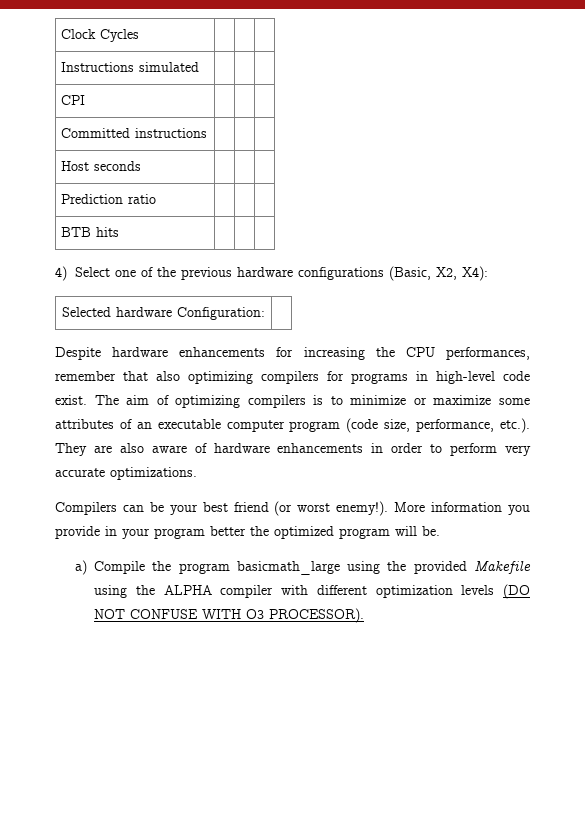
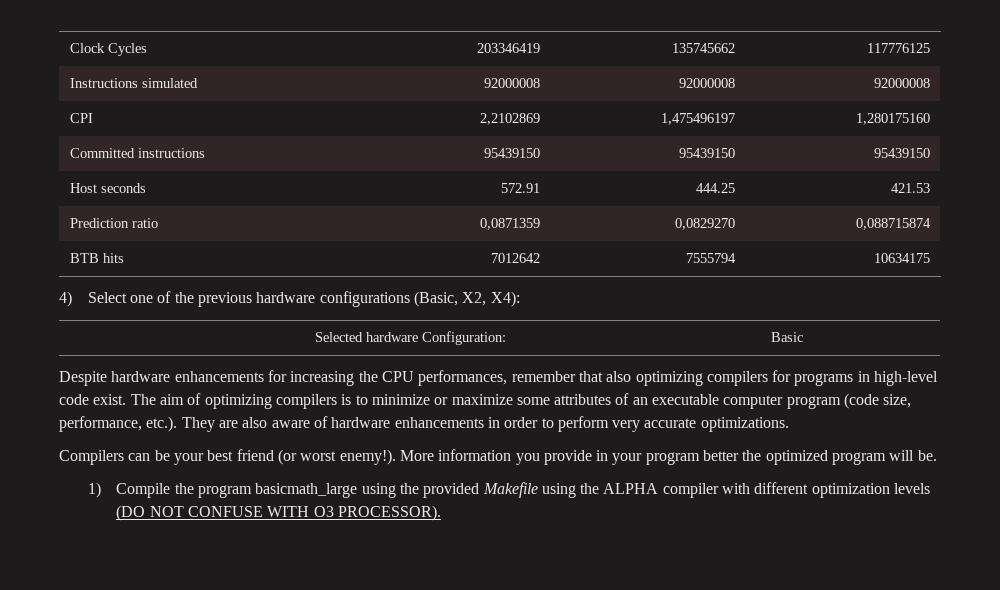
(140, 35) | | -> [476,43,540,53] [671,43,735,53] [866,43,930,53] 203346419 | 135745662 | 117776125
[61,95,86,105] | | // CPI | | | -> [483,78,540,88] [678,78,735,88] [873,78,930,88] [70,113,94,123] [479,113,540,125] [660,113,735,125] [855,113,930,125] 92000008 | 92000008 | 92000008 // CPI | 2,2102869 | 1,475496197 | 1,280175160
(208, 133) | | -> [483,148,540,158] [678,148,735,158] [873,148,930,158] 95439150 | 95439150 | 95439150
(142, 166) | | -> [500,183,540,193] [695,183,735,193] [890,183,930,193] 572.91 | 444.25 | 421.53
(157, 199) | | -> [479,218,540,230] [674,218,735,230] [855,218,931,230] 0,0871359 | 0,0829270 | 0,088715874
(120, 232) | | -> [490,253,540,263] [685,253,736,263] [873,253,930,263] 7012642 | 7555794 | 10634175
(265, 313) none -> [771,332,804,342] Basic
[74,560,87,575] a) -> [87,482,101,498] 1)

